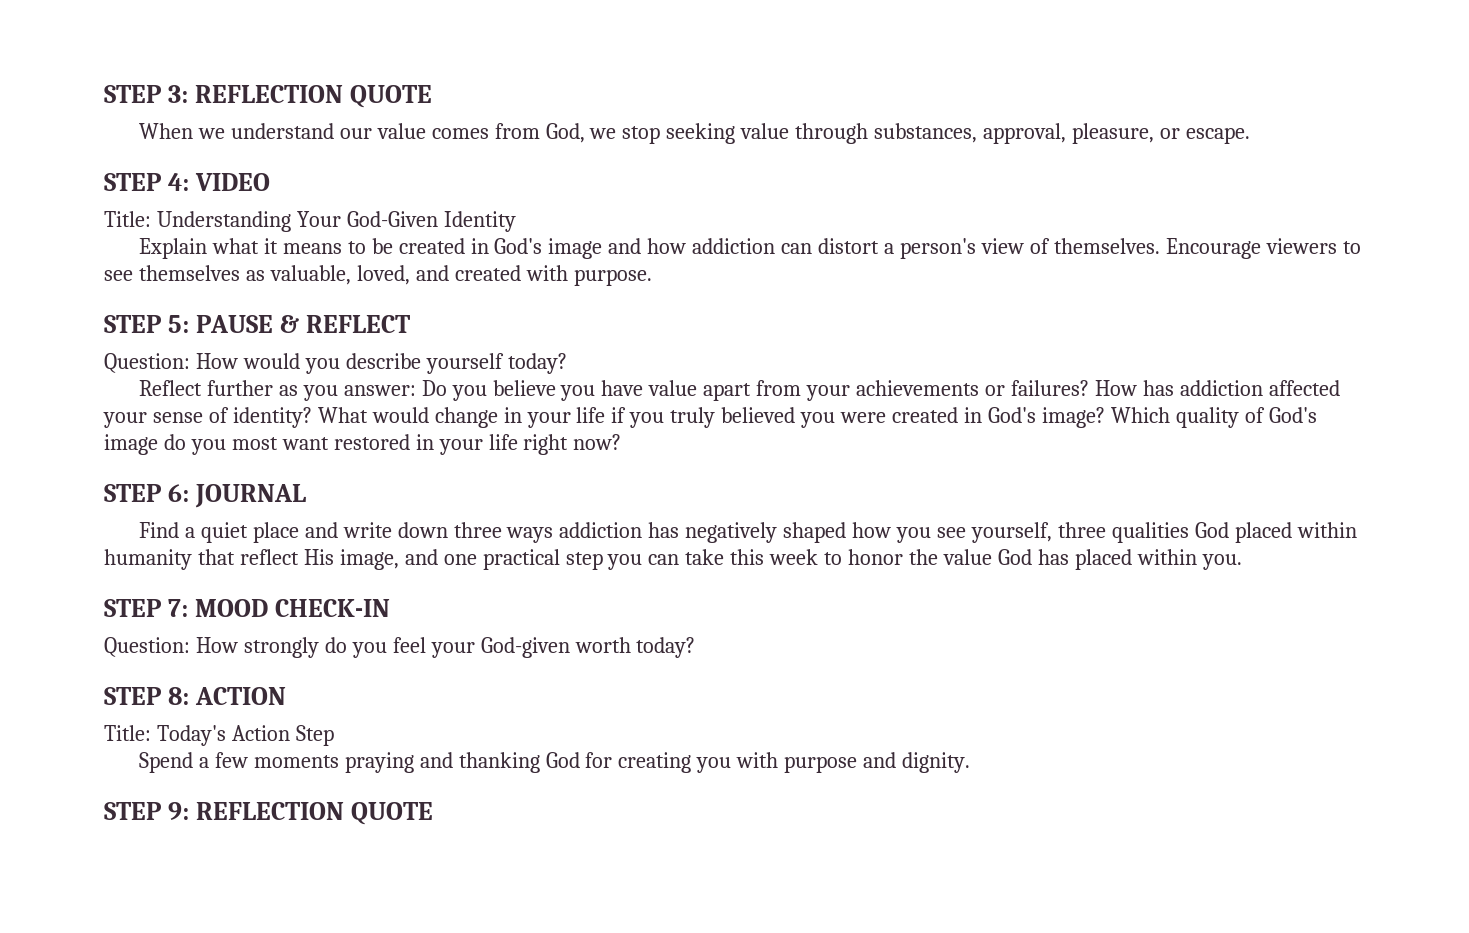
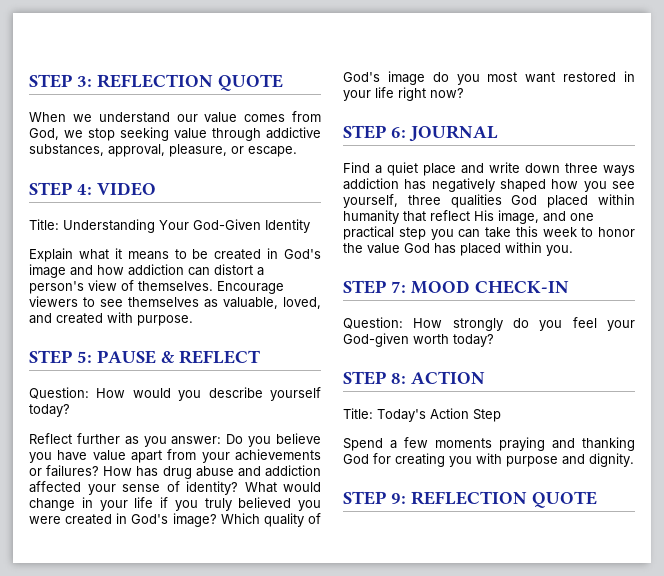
(869, 133) none -> [266,127,321,139] addictive
(1174, 388) none -> [162,466,261,479] drug abuse and

